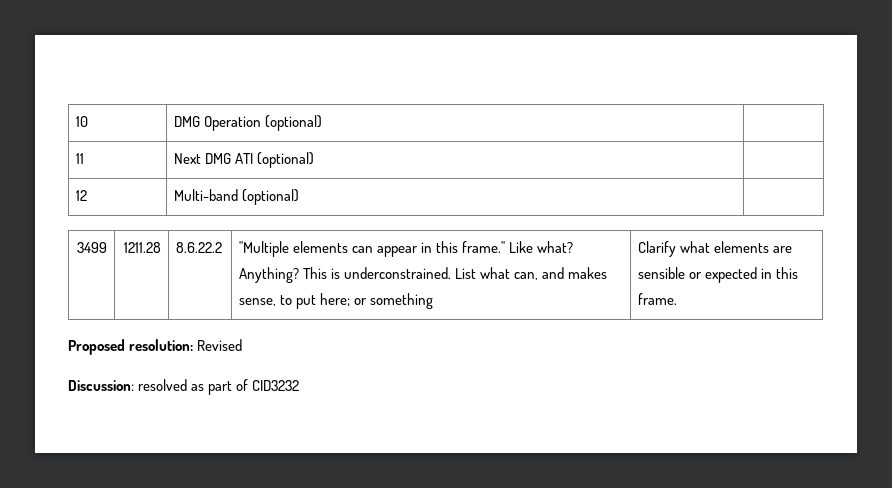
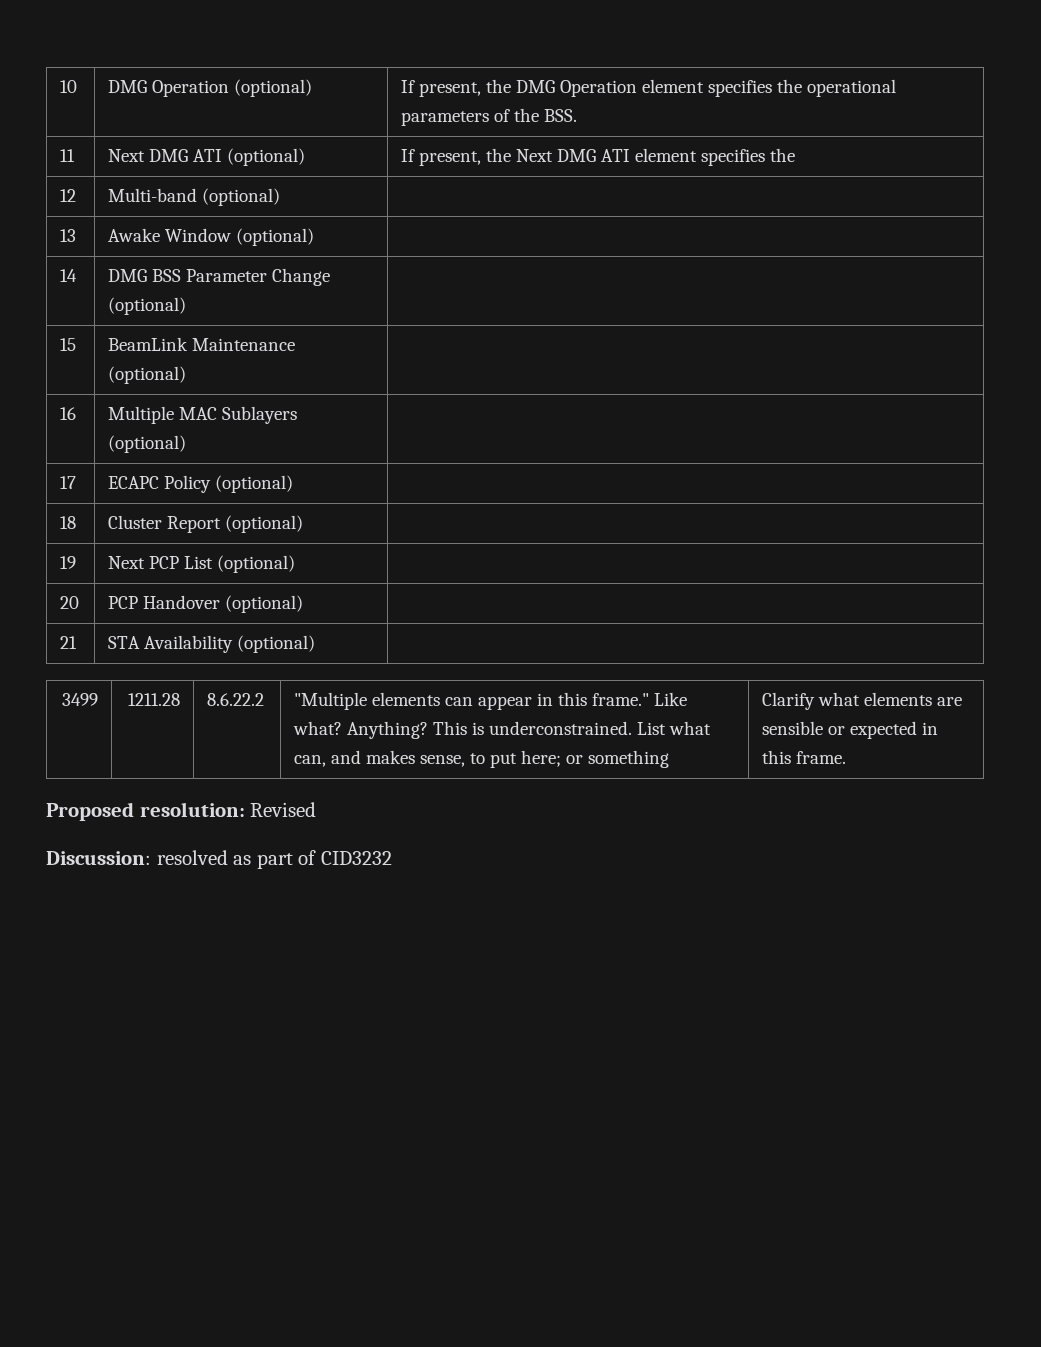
(322, 123) none -> [401,79,897,97] [401,108,578,126] If present, the DMG Operation element specifies the operational parameters of the BSS.
[75,190,87,201] [173,189,238,201] // 12 | Multi-band -> [401,148,796,166] [60,189,77,202] [108,188,281,206] [60,229,77,242] [108,228,315,246] [60,269,78,282] [108,268,331,286] [108,297,187,315] [60,338,77,351] [108,337,296,351] [108,366,187,384] [60,407,77,420] [108,406,298,424] [108,435,187,453] [60,476,77,489] [108,475,294,493] [60,516,77,529] [108,515,304,533] [60,556,77,569] [108,555,296,573] [60,596,80,609] [108,595,304,613] [60,636,78,649] [108,635,234,653] If present, the Next DMG ATI element specifies the // 12 | Multi-band (optional) | // 13 | Awake Window (optional) | // 14 | DMG BSS Parameter Change (optional) | // 15 | BeamLink Maintenance (optional) | // 16 | Multiple MAC Sublayers (optional) | // 17 | ECAPC Policy (optional) | // 18 | Cluster Report (optional) | // 19 | Next PCP List (optional) | // 20 | PCP Handover (optional) | // 21 | STA Availability

